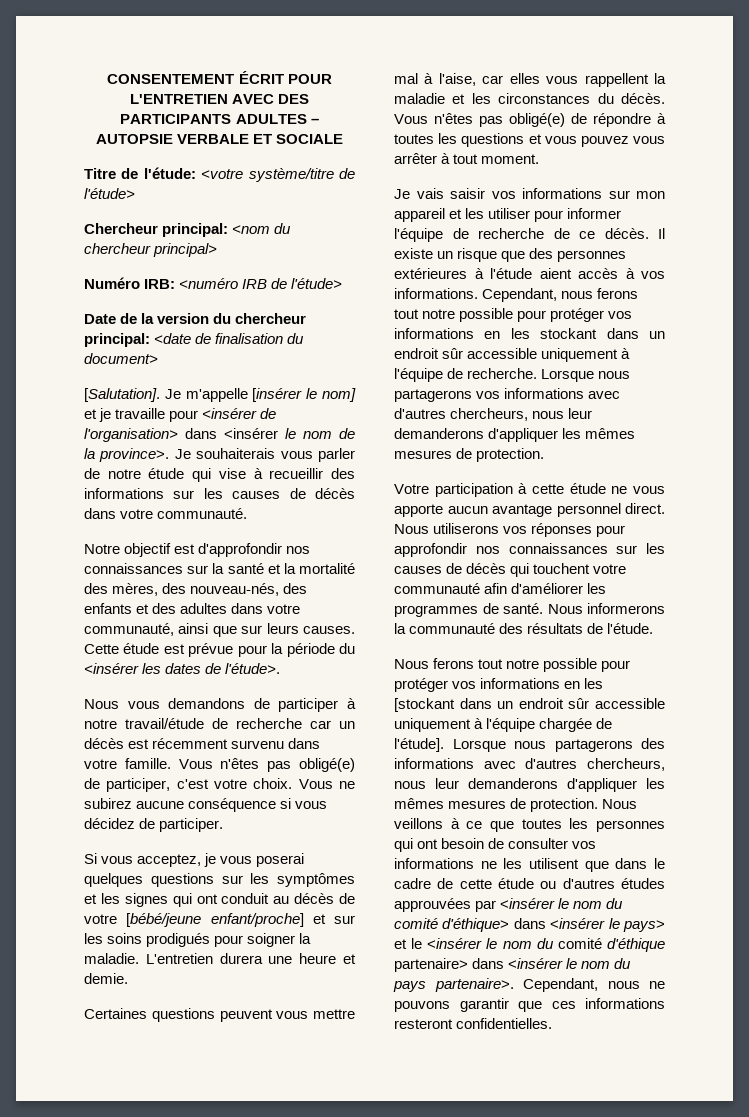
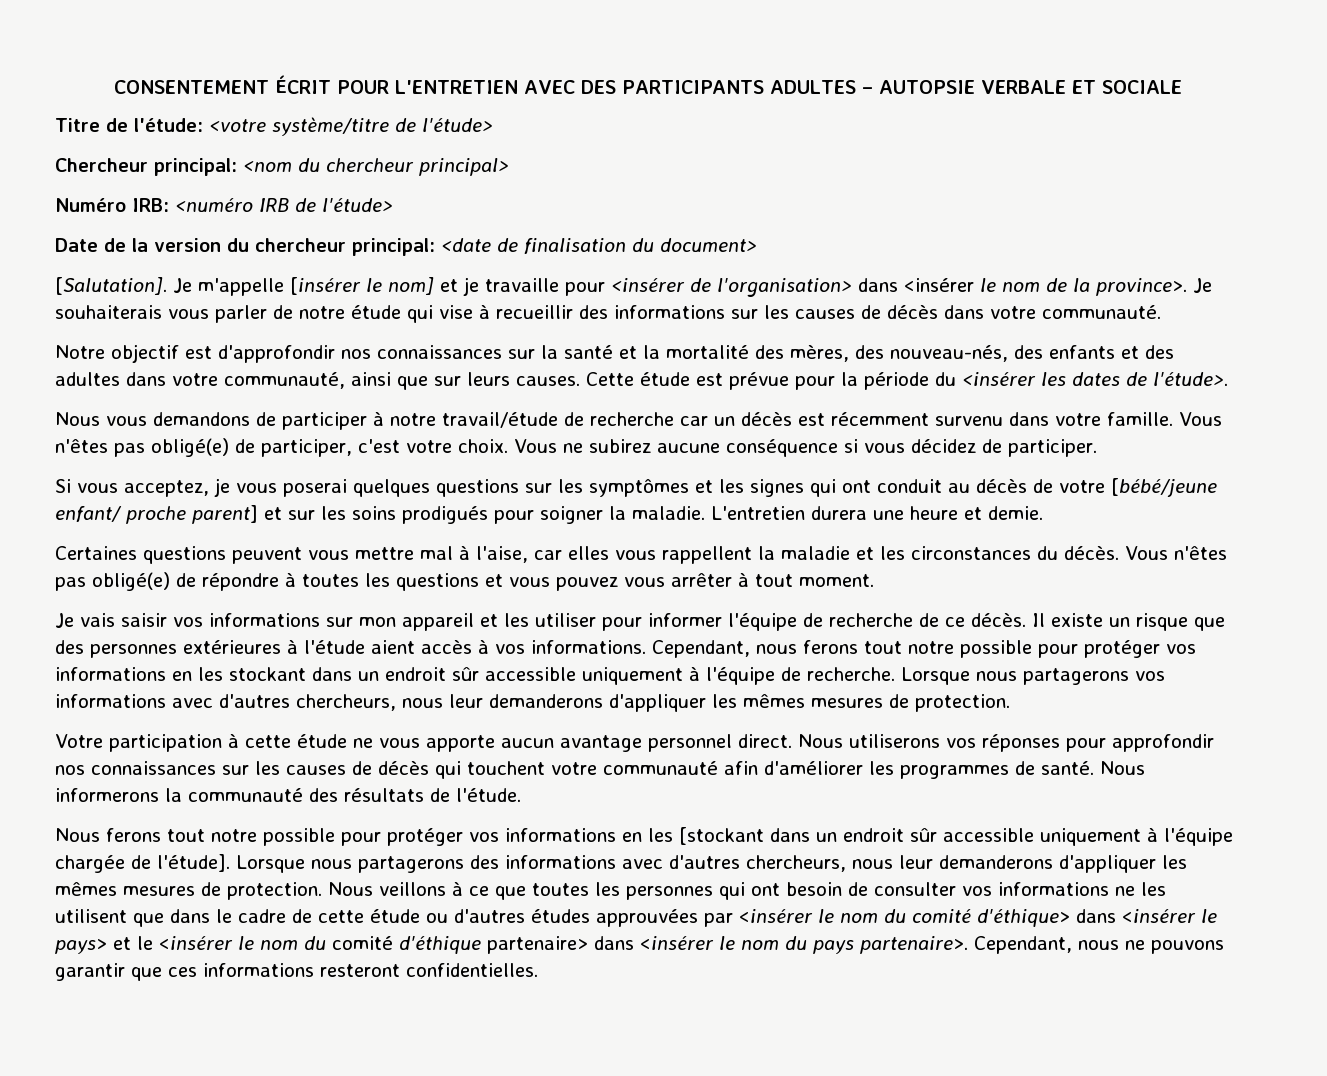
[210,913,304,927] enfant/proche] -> [55,505,258,524] enfant/ proche parent]

